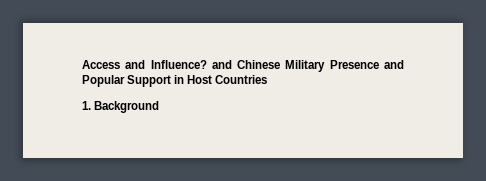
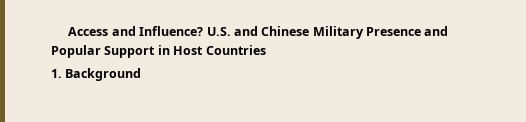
(207, 64) none -> [206,27,231,36] U.S.

